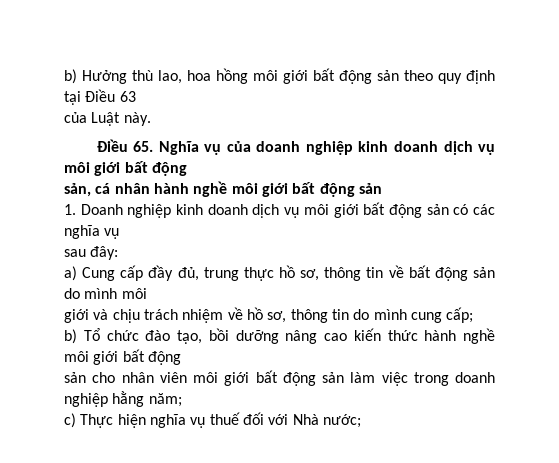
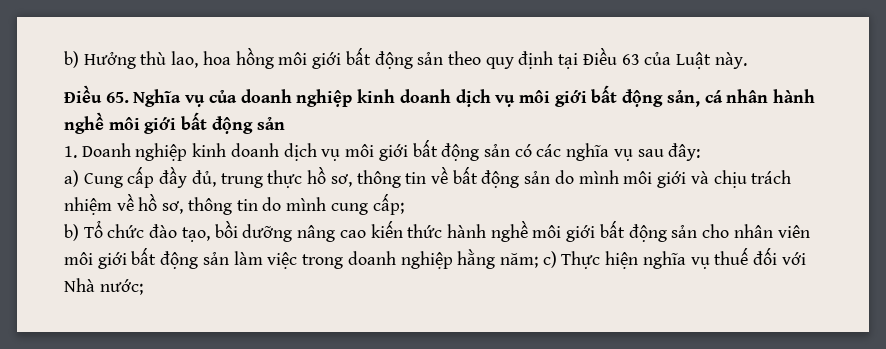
(136, 96) // -> (640, 59) none
(187, 169) // -> (664, 98) none
(120, 233) // -> (633, 155) none
(147, 293) // -> (653, 177) none
(181, 358) // -> (667, 233) none
(182, 400) // -> (538, 260) none

